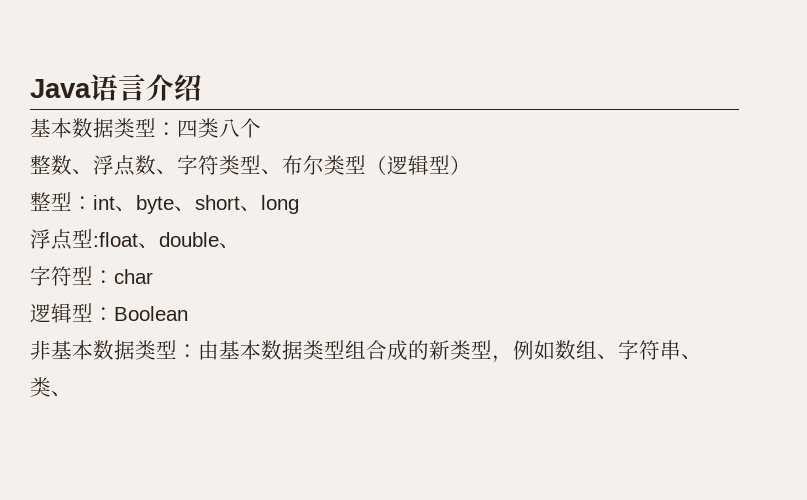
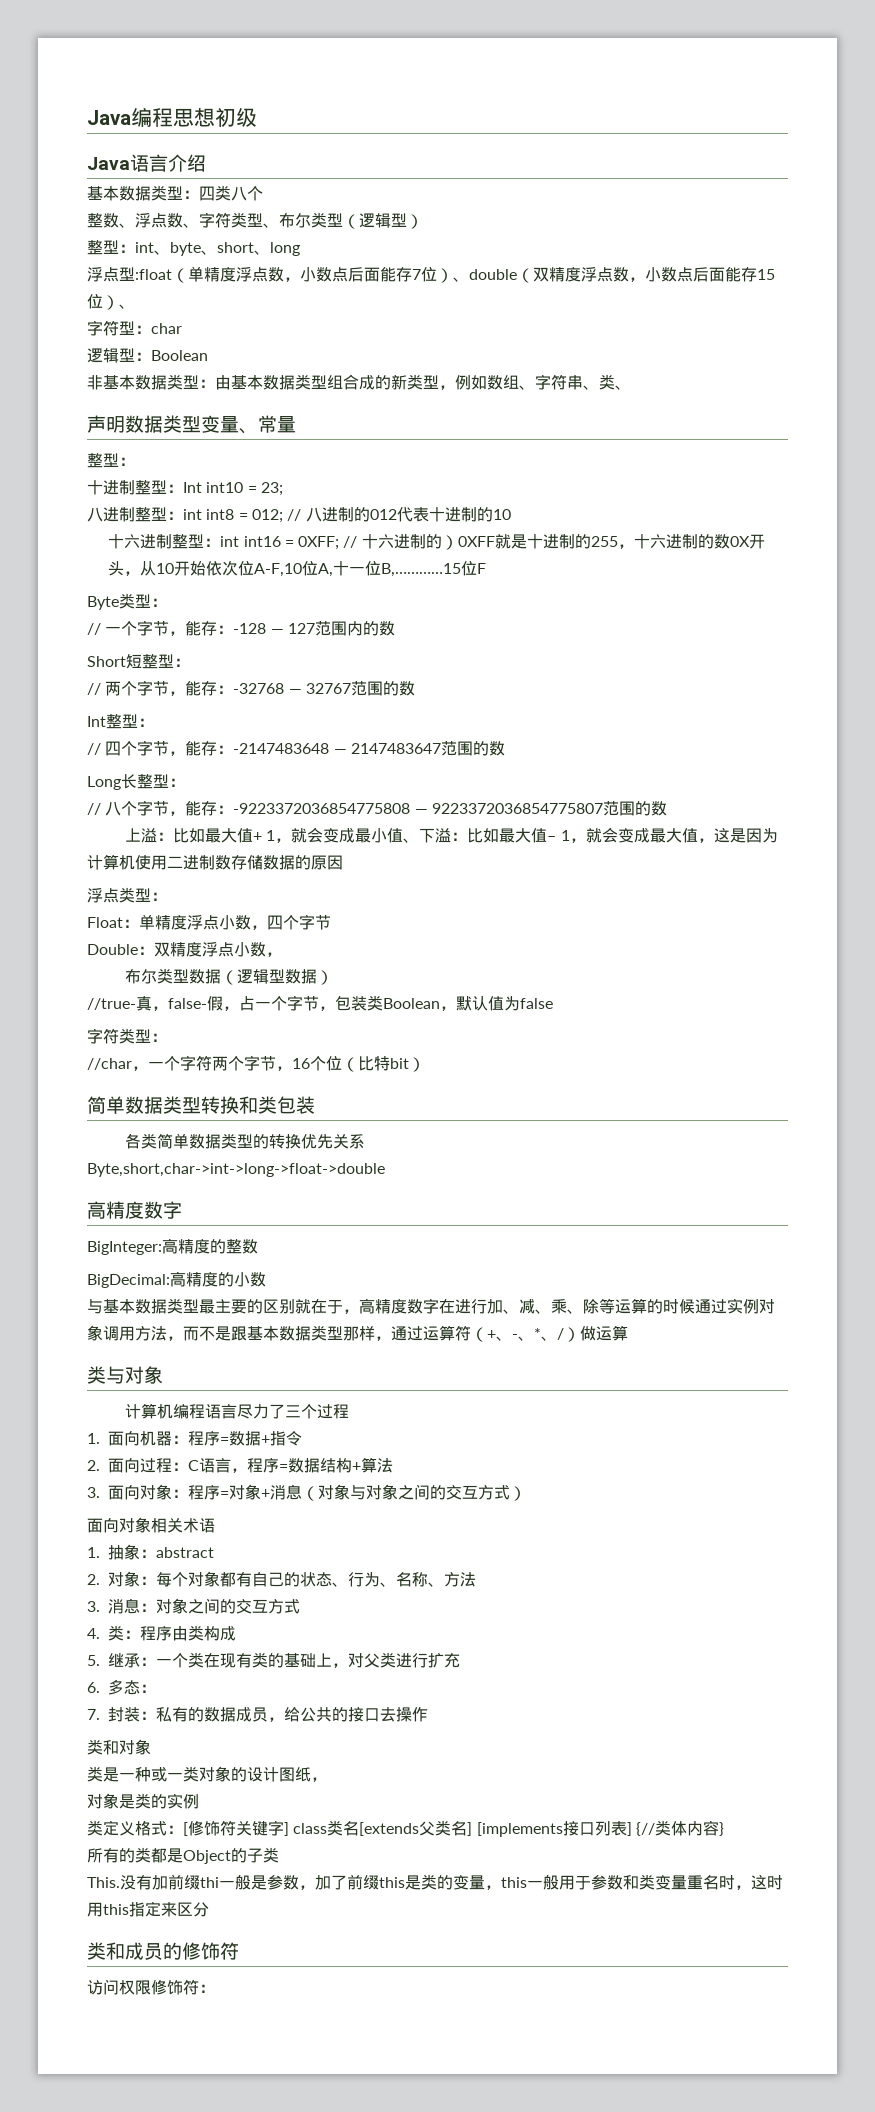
[30,79,91,98] Java -> [87,107,257,127] [87,157,130,170] Java编程思想初级 // Java
[138,232,219,249] 、double -> [172,266,775,283] [87,294,119,310] （单精度浮点数，小数点后面能存7位）、double（双精度浮点数，小数点后面能存15位）
(72, 394) none -> [87,415,296,434] [87,453,135,468] [87,480,283,496] [87,507,511,523] [108,534,765,550] [108,560,487,577] [87,593,167,610] [87,620,395,636] [87,654,190,669] [87,680,415,696] [87,714,154,729] [87,740,505,756] [87,774,185,790] [87,800,667,816] [125,827,778,843] [87,854,343,870] [87,887,167,903] [87,914,331,930] [87,942,282,957] [125,968,334,985] [87,995,553,1011] [87,1028,167,1044] [87,1055,425,1072] [87,1096,315,1114] [125,1133,366,1149] [87,1163,385,1177] [87,1201,182,1219] [87,1238,258,1255] [87,1271,266,1288] [87,1298,775,1314] [87,1325,628,1342] [87,1366,163,1384] [125,1403,350,1419] [87,1431,303,1446] [87,1457,394,1473] [87,1484,527,1501] [87,1517,215,1533] [87,1544,215,1560] [87,1571,477,1587] [87,1598,301,1614] [87,1625,237,1641] [87,1652,461,1668] [87,1679,157,1695] [87,1706,429,1722] [87,1739,151,1755] [87,1766,327,1782] [87,1793,199,1809] [87,1820,724,1837] [87,1847,279,1864] [87,1874,783,1890] [87,1901,209,1917] [87,1942,239,1960] [87,1979,215,1995] // 声明数据类型变量、常量 // 整型： // 十进制整型：Int int10 = 23; // 八进制整型：int int8 = 012; // 八进制的012代表十进制的10 // 十六进制整型：int int16 = 0XFF; // 十六进制的）0XFF就是十进制的255，十六进制的数0X开头，从10开始依次位A-F,10位A,十一位B,…………15位F // Byte类型： // // 一个字节，能存：-128 — 127范围内的数 // Short短整型： // // 两个字节，能存：-32768 — 32767范围的数 // Int整型： // // 四个字节，能存：-2147483648 — 2147483647范围的数 // Long长整型： // // 八个字节，能存：-9223372036854775808 — 9223372036854775807范围的数 // 上溢：比如最大值+ 1，就会变成最小值、下溢：比如最大值– 1，就会变成最大值，这是因为计算机使用二进制数存储数据的原因 // 浮点类型： // Float：单精度浮点小数，四个字节 // Double：双精度浮点小数， // 布尔类型数据（逻辑型数据） // //true-真，false-假，占一个字节，包装类Boolean，默认值为false // 字符类型： // //char，一个字符两个字节，16个位（比特bit） // 简单数据类型转换和类包装 // 各类简单数据类型的转换优先关系 // Byte,short,char->int->long->float->double // 高精度数字 // BigInteger:高精度的整数 // BigDecimal:高精度的小数 // 与基本数据类型最主要的区别就在于，高精度数字在进行加、减、乘、除等运算的时候通过实例对象调用方法，而不是跟基本数据类型那样，通过运算符（+、-、*、/）做运算 // 类与对象 // 计算机编程语言尽力了三个过程 // 1.面向机器：程序=数据+指令 // 2.面向过程：C语言，程序=数据结构+算法 // 3.面向对象：程序=对象+消息（对象与对象之间的交互方式） // 面向对象相关术语 // 1.抽象：abstract // 2.对象：每个对象都有自己的状态、行为、名称、方法 // 3.消息：对象之间的交互方式 // 4.类：程序由类构成 // 5.继承：一个类在现有类的基础上，对父类进行扩充 // 6.多态： // 7.封装：私有的数据成员，给公共的接口去操作 // 类和对象 // 类是一种或一类对象的设计图纸， // 对象是类的实例 // 类定义格式：[修饰符关键字] class类名[extends父类名] [implements接口列表] {//类体内容} // 所有的类都是Object的子类 // This.没有加前缀thi一般是参数，加了前缀this是类的变量，this一般用于参数和类变量重名时，这时用this指定来区分 // 类和成员的修饰符 // 访问权限修饰符：

